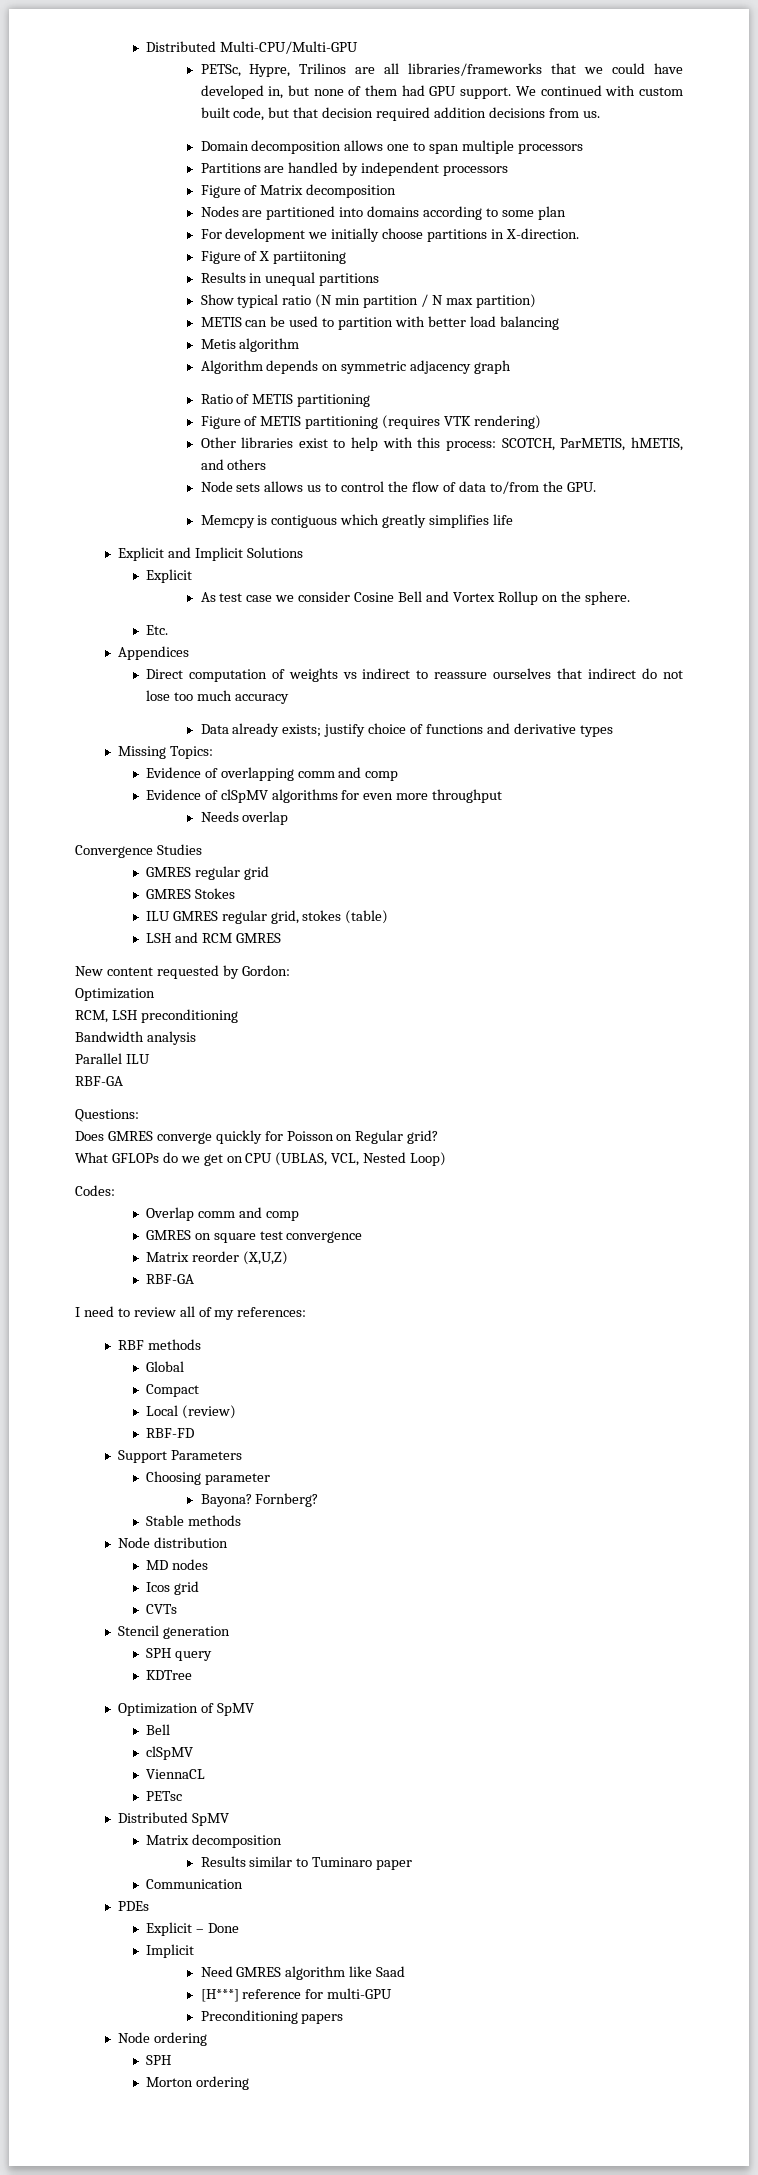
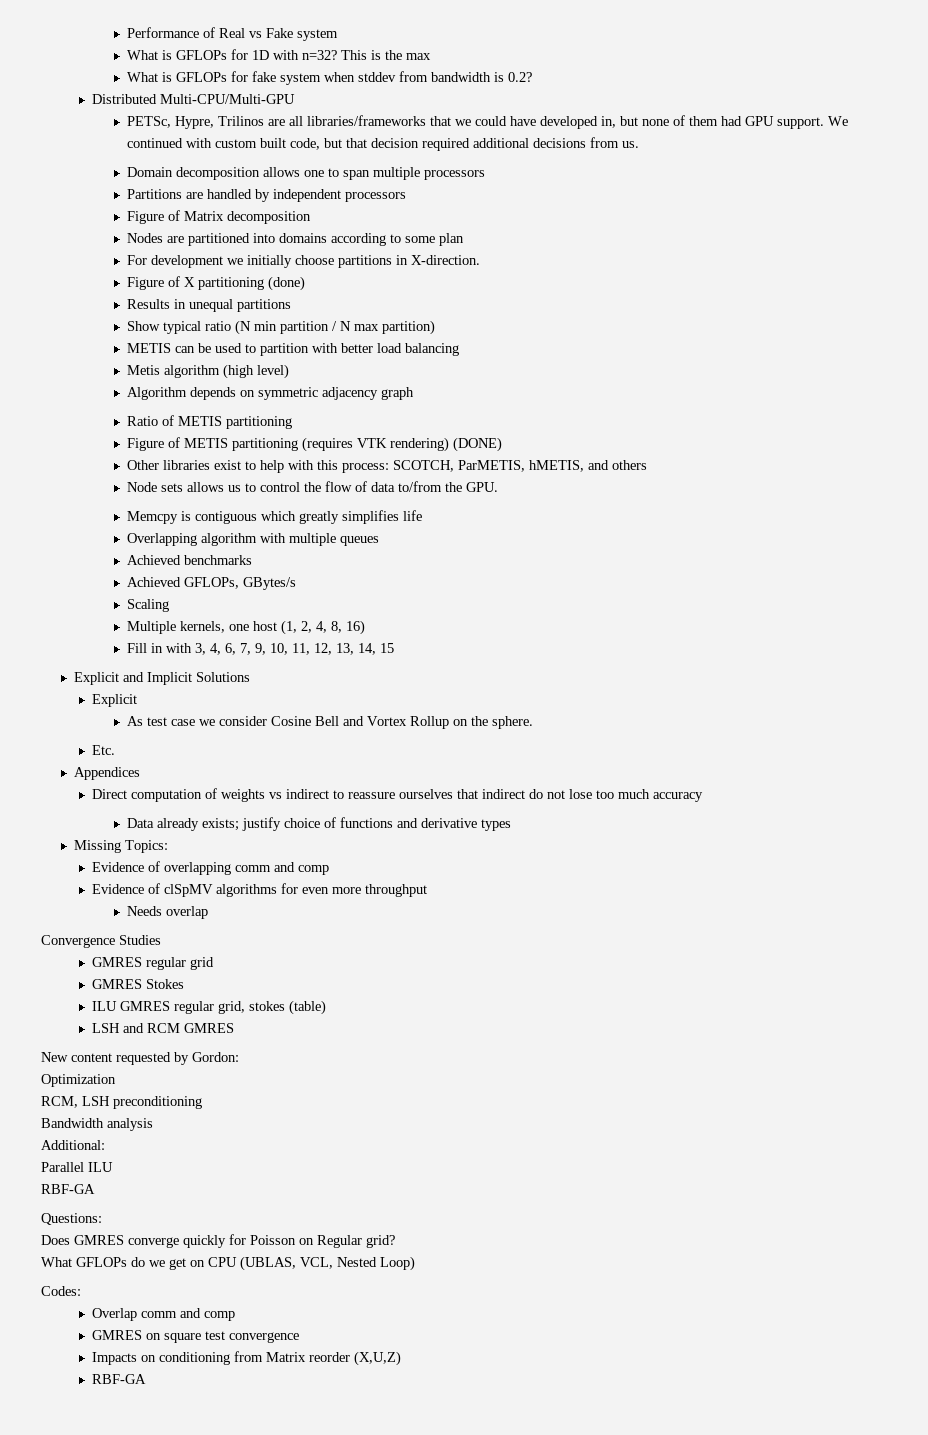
(145, 46) none -> [126,27,338,41] [126,49,431,60] [126,71,532,85] Performance of Real vs Fake system // What is GFLOPs for 1D with n=32? This is the max // What is GFLOPs for fake system when stddev from bandwidth is 0.2? //
[434,107,487,118] addition -> [472,138,529,148] additional
[273,251,347,264] partiitoning -> [197,276,305,291] partitioning (done)
(300, 345) none -> [222,364,289,379] (high level)
(542, 422) none -> [452,437,502,452] (DONE)
(514, 519) none -> [126,533,379,546] [126,555,252,565] [126,577,296,590] [126,599,169,612] [126,620,365,635] [126,643,394,655] // Overlapping algorithm with multiple queues // Achieved benchmarks // Achieved GFLOPs, GBytes/s // Scaling // Multiple kernels, one host (1, 2, 4, 8, 16) // Fill in with 3, 4, 6, 7, 9, 10, 11, 12, 13, 14, 15
(196, 1038) none -> [41,1140,105,1150] // Additional:
(363, 1237) none -> [91,1351,263,1365] Impacts on conditioning from
[75,1306,307,1320] [118,1339,202,1350] [145,1361,184,1372] [145,1384,199,1397] [145,1405,236,1419] [145,1428,194,1438] [118,1450,243,1463] [145,1471,270,1485] [200,1493,319,1507] [145,1515,241,1526] [118,1537,229,1548] [145,1559,208,1570] [145,1581,199,1595] [145,1604,177,1614] [118,1625,231,1639] [145,1648,212,1661] [145,1670,192,1680] [118,1703,255,1716] [145,1724,170,1735] [145,1746,193,1760] [145,1769,205,1779] [145,1791,182,1801] [118,1812,230,1826] [145,1834,282,1848] [200,1856,413,1870] [145,1879,243,1889] [118,1901,150,1911] [145,1922,239,1936] [145,1944,194,1958] [200,1966,406,1980] [200,1988,393,2002] [200,2010,344,2024] [118,2032,208,2046] [145,2055,171,2065] [145,2076,249,2090] // I need to review all of my references: // RBF methods // Global // Compact // Local (review) // RBF-FD // Support Parameters // Choosing parameter // Bayona? Fornberg? // Stable methods // Node distribution // MD nodes // Icos grid // CVTs // Stencil generation // SPH query // KDTree // Optimization of SpMV // Bell // clSpMV // ViennaCL // PETsc // Distributed SpMV // Matrix decomposition // Results similar to Tuminaro paper // Communication // PDEs // Explicit – Done // Implicit // Need GMRES algorithm like Saad // [H***] reference for multi-GPU // Preconditioning papers // Node ordering // SPH // Morton ordering -> (146, 1379) none

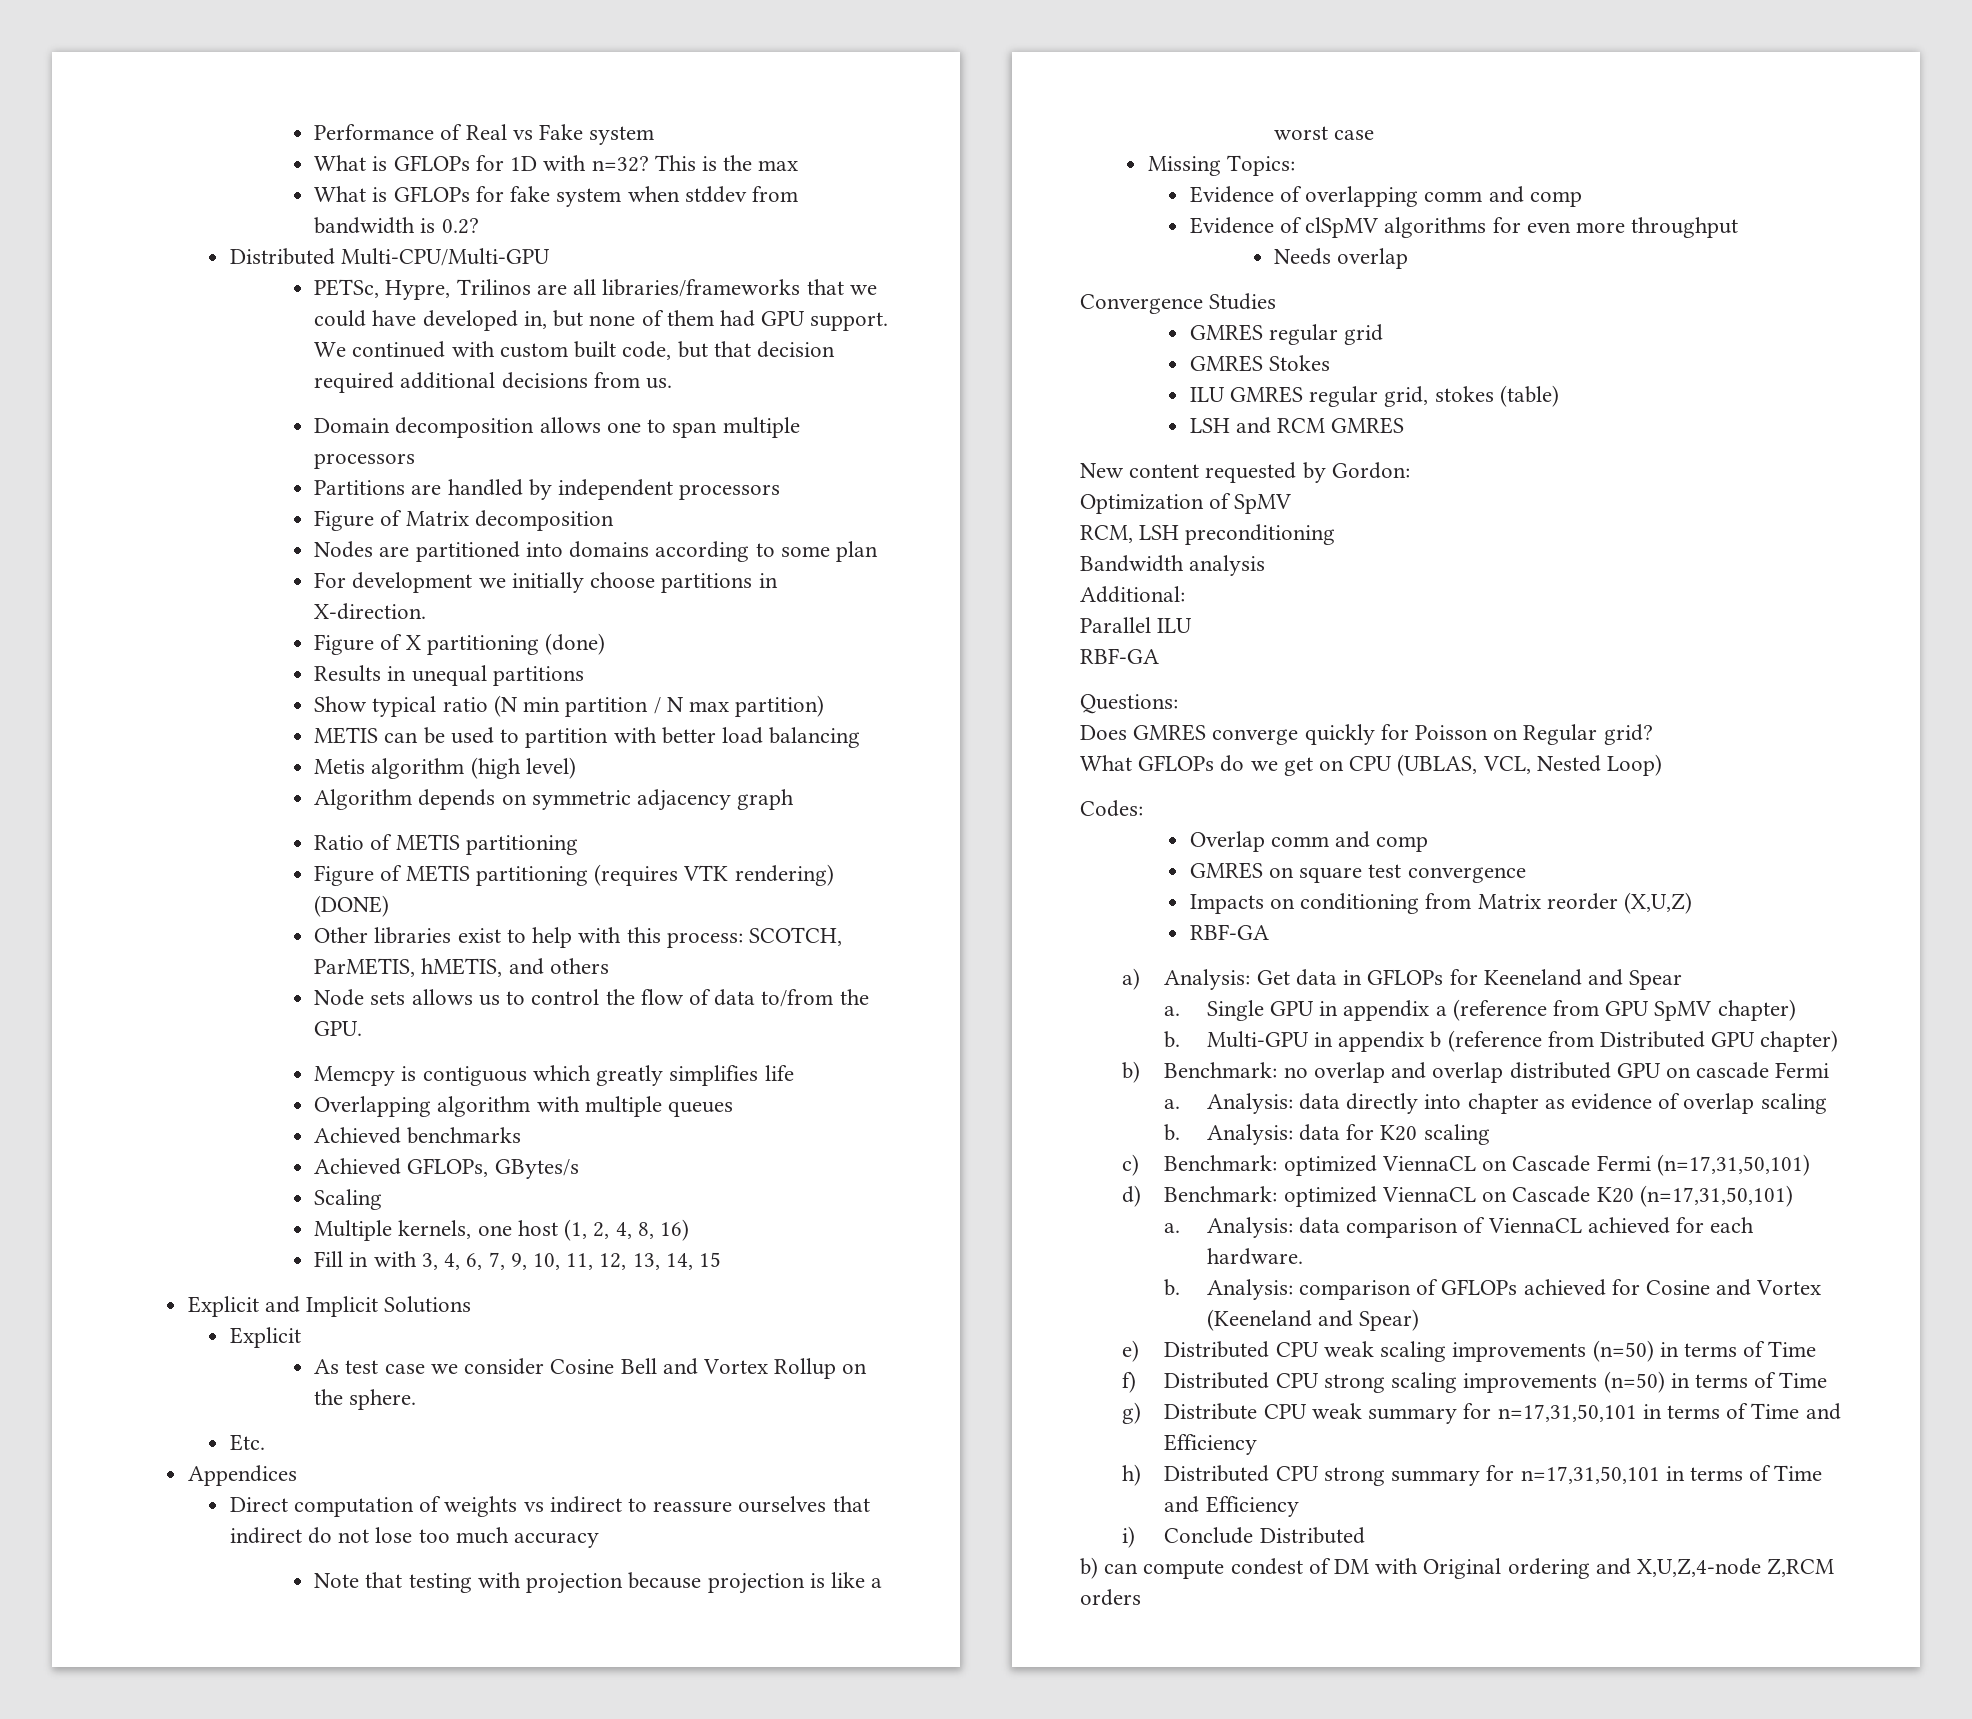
[126,817,511,831] Data already exists; justify choice of functions and derivative types -> [314,1572,883,1594] [1274,126,1375,140] Note that testing with projection because projection is like a worst case
(116, 1080) none -> [1209,493,1292,514] of SpMV
(146, 1379) none -> [1122,968,1683,990] [1164,999,1796,1021] [1164,1030,1839,1052] [1122,1061,1830,1083] [1164,1093,1827,1114] [1164,1124,1490,1145] [1122,1154,1810,1176] [1122,1185,1793,1207] [1164,1217,1755,1238] [1206,1248,1303,1265] [1164,1279,1822,1300] [1206,1309,1420,1331] [1122,1340,1817,1362] [1122,1371,1828,1393] [1122,1402,1841,1424] [1164,1434,1258,1455] [1122,1464,1823,1486] [1164,1496,1299,1517] [1122,1526,1365,1548] [1080,1557,1835,1579] [1080,1589,1141,1606] // a) Analysis: Get data in GFLOPs for Keeneland and Spear // a. Single GPU in appendix a (reference from GPU SpMV chapter) // b. Multi-GPU in appendix b (reference from Distributed GPU chapter) // b) Benchmark: no overlap and overlap distributed GPU on cascade Fermi // a. Analysis: data directly into chapter as evidence of overlap scaling // b. Analysis: data for K20 scaling // c) Benchmark: optimized ViennaCL on Cascade Fermi (n=17,31,50,101) // d) Benchmark: optimized ViennaCL on Cascade K20 (n=17,31,50,101) // a. Analysis: data comparison of ViennaCL achieved for each hardware. // b. Analysis: comparison of GFLOPs achieved for Cosine and Vortex (Keeneland and Spear) // e) Distributed CPU weak scaling improvements (n=50) in terms of Time // f) Distributed CPU strong scaling improvements (n=50) in terms of Time // g) Distribute CPU weak summary for n=17,31,50,101 in terms of Time and Efficiency // h) Distributed CPU strong summary for n=17,31,50,101 in terms of Time and Efficiency // i) Conclude Distributed // b) can compute condest of DM with Original ordering and X,U,Z,4-node Z,RCM orders

